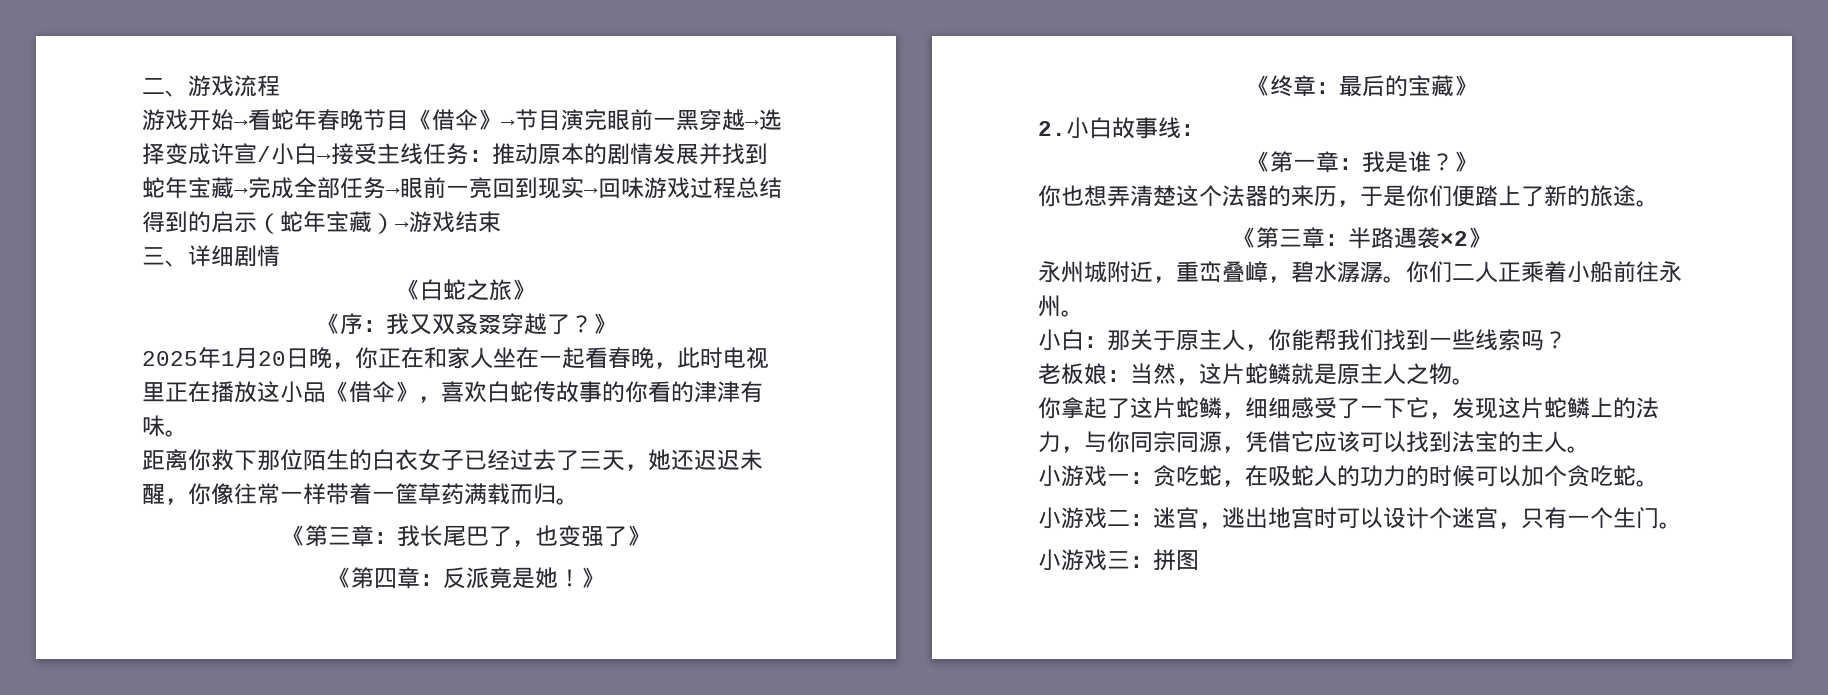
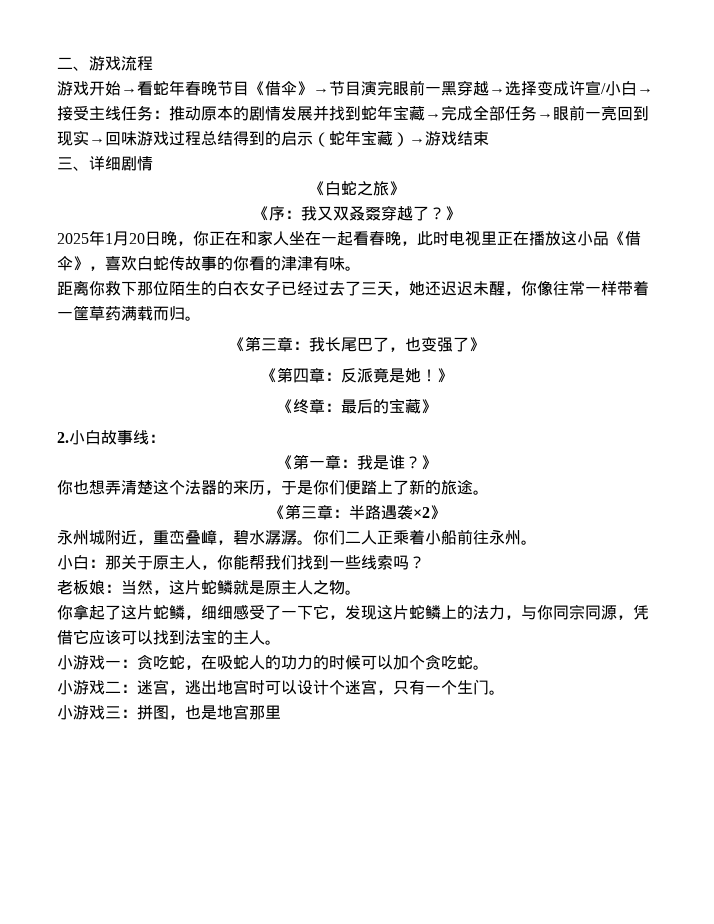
(1199, 560) none -> [169,704,281,720] ，也是地宫那里

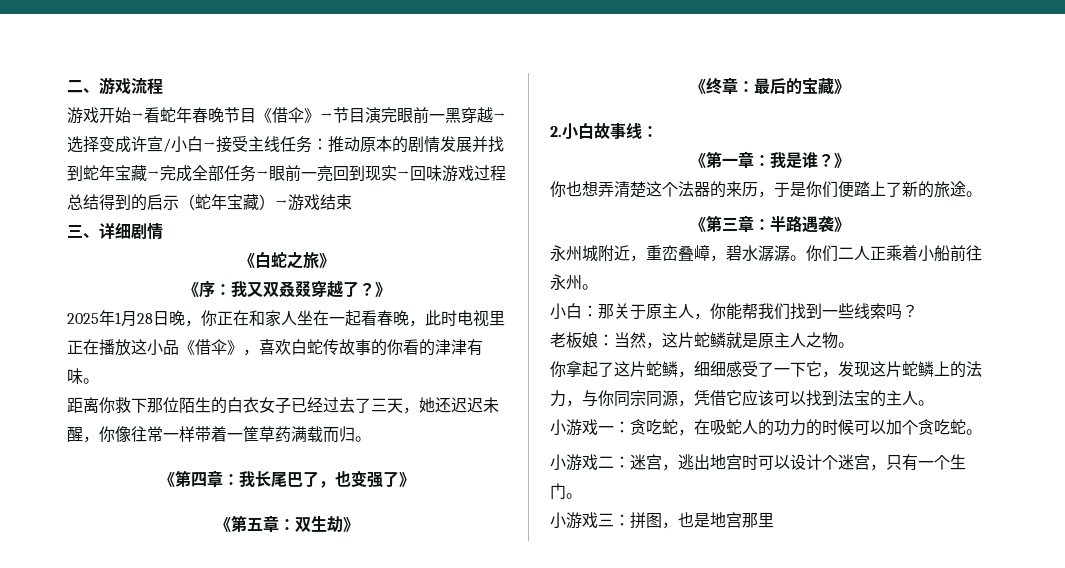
[129,233,145,244] 20 -> [137,313,153,324] 28
[261,338,277,351] 三 -> [190,472,207,487] 四
[293,368,437,383] 四章：反派竟是她！ -> [246,515,343,533] 五章：双生劫
[412,507,430,518] ×2 -> (834, 224) none

